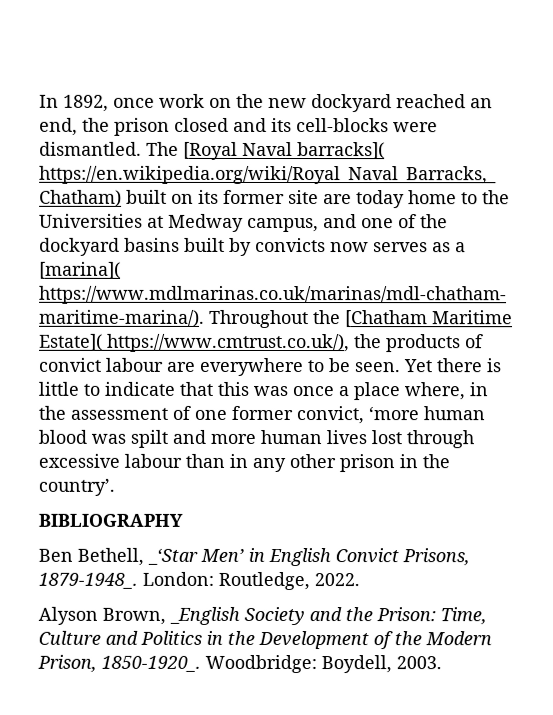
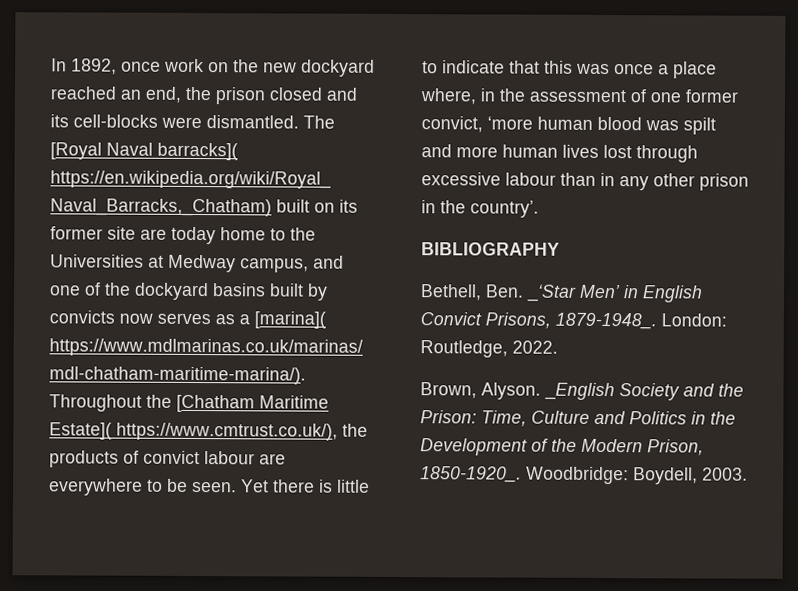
[38,547,144,566] Ben Bethell, -> [420,284,524,301] Bethell, Ben.
[38,606,166,625] Alyson Brown, -> [420,382,541,400] Brown, Alyson.

